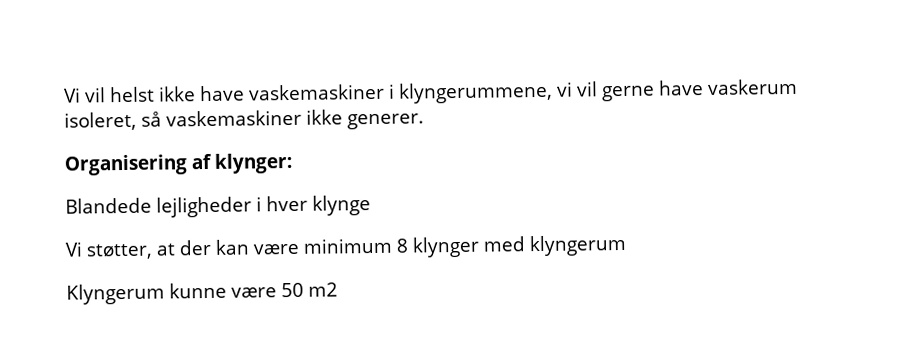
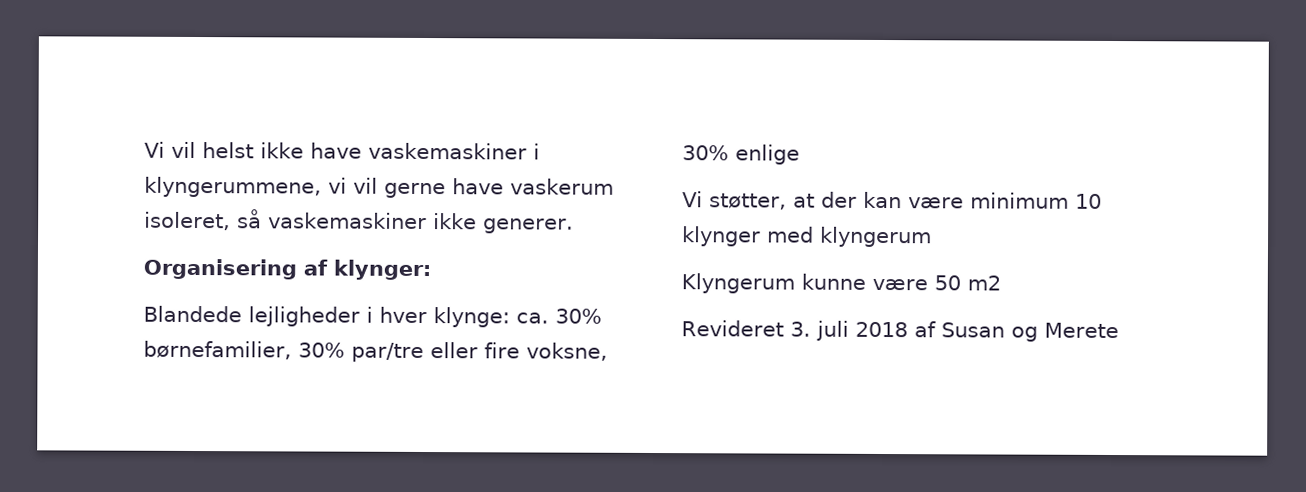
[312,195,371,216] klynge -> [433,307,602,328] [143,340,608,362] [682,144,800,165] klynge: ca. 30% børnefamilier, 30% par/tre eller fire voksne, 30% enlige
[396,238,408,253] 8 -> [1075,193,1102,209] 10
(338, 289) none -> [681,320,1119,342] // Revideret 3. juli 2018 af Susan og Merete

